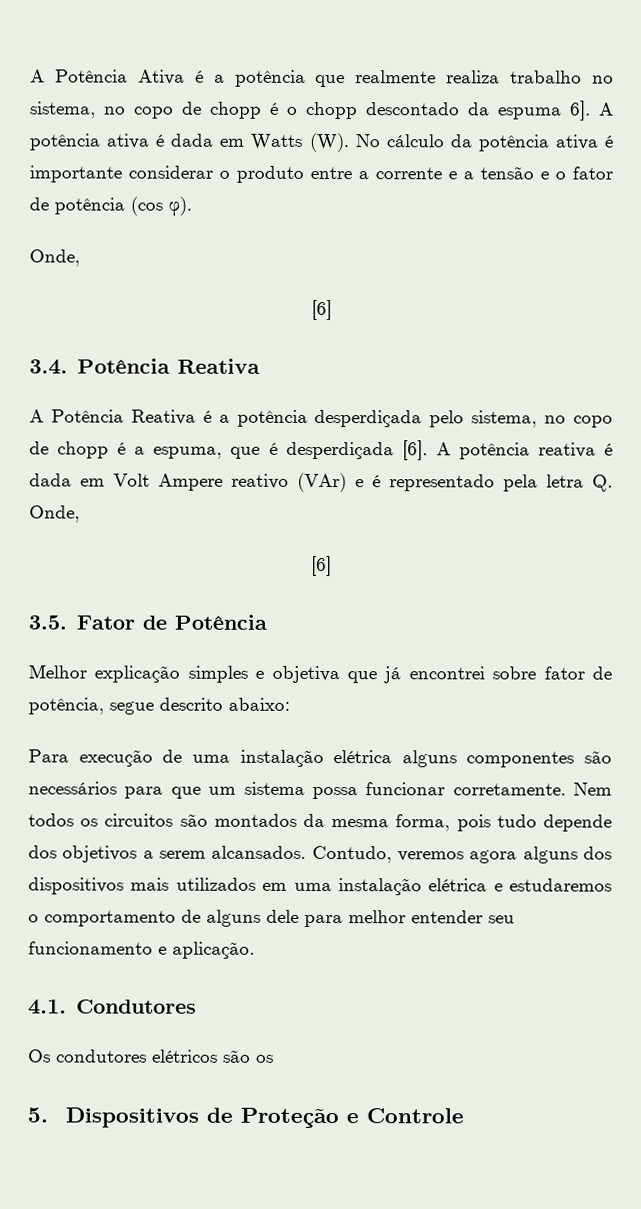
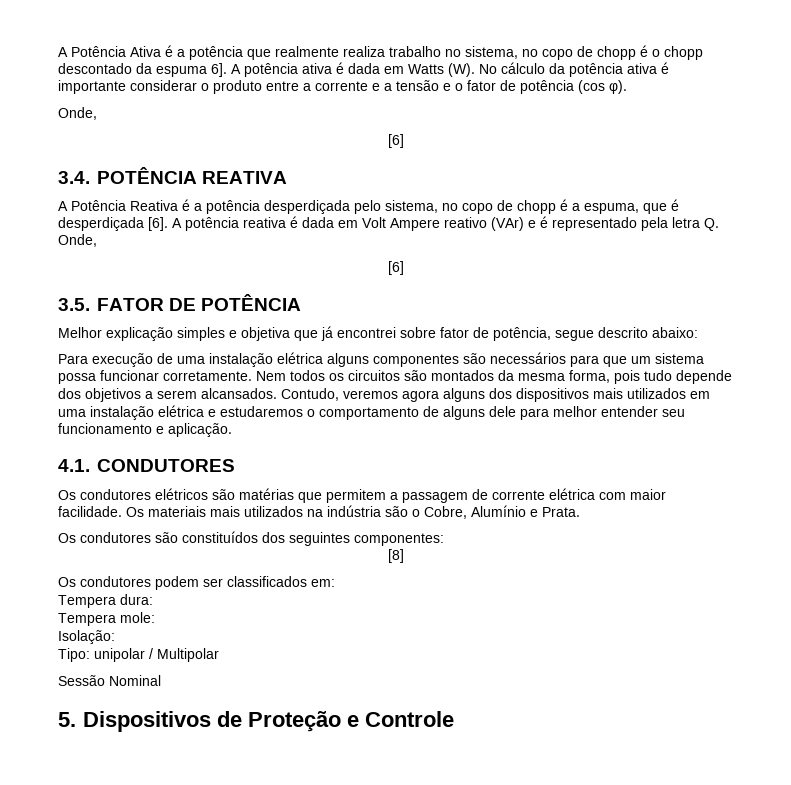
[76,358,260,374] Potência Reativa -> [97,167,288,184] POTÊNCIA REATIVA
[75,614,267,630] Fator de Potência -> [97,294,302,311] FATOR DE POTÊNCIA
[75,999,197,1014] Condutores -> [97,459,235,472] CONDUTORES
[256,1054,274,1063] os -> [239,488,666,503] [58,505,580,519] [58,531,444,546] [387,549,404,563] [58,576,335,590] [58,594,153,608] [58,612,155,626] [58,630,115,644] [58,648,219,662] [58,675,161,686] matérias que permitem a passagem de corrente elétrica com maior facilidade. Os materiais mais utilizados na indústria são o Cobre, Alumínio e Prata. // Os condutores são constituídos dos seguintes componentes: // [8] // Os condutores podem ser classificados em: // Tempera dura: // Tempera mole: // Isolação: // Tipo: unipolar / Multipolar // Sessão Nominal

